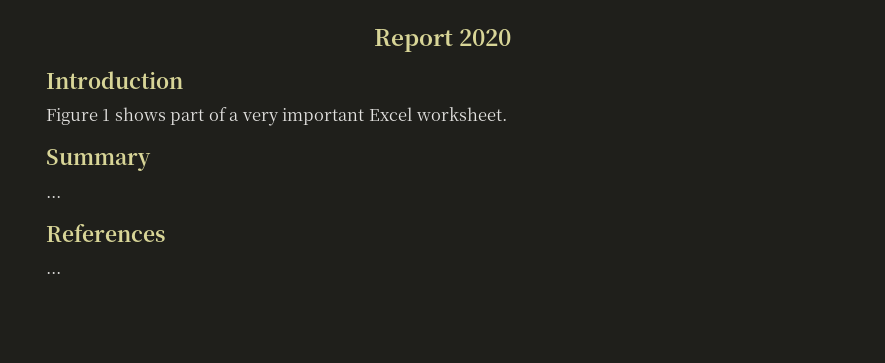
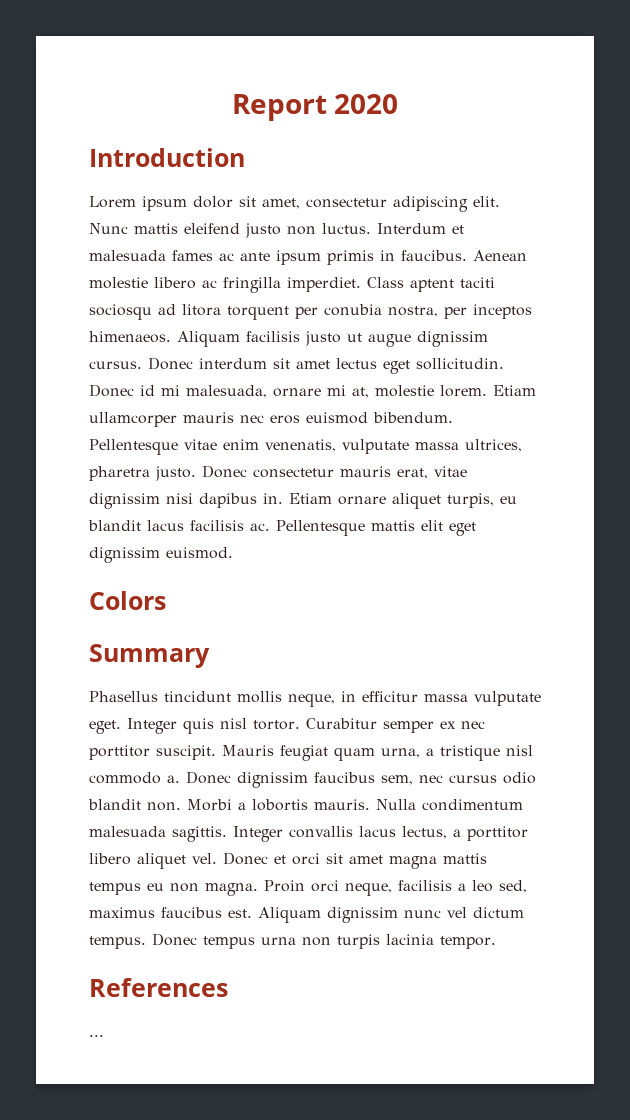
[46,107,508,126] [46,149,151,171] [46,195,61,198] Figure 1 shows part of a very important Excel worksheet. // Summary // ... -> [89,196,500,212] [89,223,464,238] [89,250,527,265] [89,277,495,293] [89,304,532,320] [89,331,488,347] [89,357,504,374] [89,384,536,398] [89,412,453,427] [89,439,522,455] [89,465,467,481] [89,493,517,509] [88,520,476,536] [89,547,233,563] [89,591,166,610] [89,644,210,668] [89,691,541,707] [89,718,485,734] [89,745,533,761] [89,771,536,788] [88,799,523,811] [89,826,528,842] [89,852,487,869] [89,880,527,896] [89,907,524,923] [89,933,496,949] Lorem ipsum dolor sit amet, consectetur adipiscing elit. Nunc mattis eleifend justo non luctus. Interdum et malesuada fames ac ante ipsum primis in faucibus. Aenean molestie libero ac fringilla imperdiet. Class aptent taciti sociosqu ad litora torquent per conubia nostra, per inceptos himenaeos. Aliquam facilisis justo ut augue dignissim cursus. Donec interdum sit amet lectus eget sollicitudin. Donec id mi malesuada, ornare mi at, molestie lorem. Etiam ullamcorper mauris nec eros euismod bibendum. Pellentesque vitae enim venenatis, vulputate massa ultrices, pharetra justo. Donec consectetur mauris erat, vitae dignissim nisi dapibus in. Etiam ornare aliquet turpis, eu blandit lacus facilisis ac. Pellentesque mattis elit eget dignissim euismod. // Colors // Summary // Phasellus tincidunt mollis neque, in efficitur massa vulputate eget. Integer quis nisl tortor. Curabitur semper ex nec porttitor suscipit. Mauris feugiat quam urna, a tristique nisl commodo a. Donec dignissim faucibus sem, nec cursus odio blandit non. Morbi a lobortis mauris. Nulla condimentum malesuada sagittis. Integer convallis lacus lectus, a porttitor libero aliquet vel. Donec et orci sit amet magna mattis tempus eu non magna. Proin orci neque, facilisis a leo sed, maximus faucibus est. Aliquam dignissim nunc vel dictum tempus. Donec tempus urna non turpis lacinia tempor.

